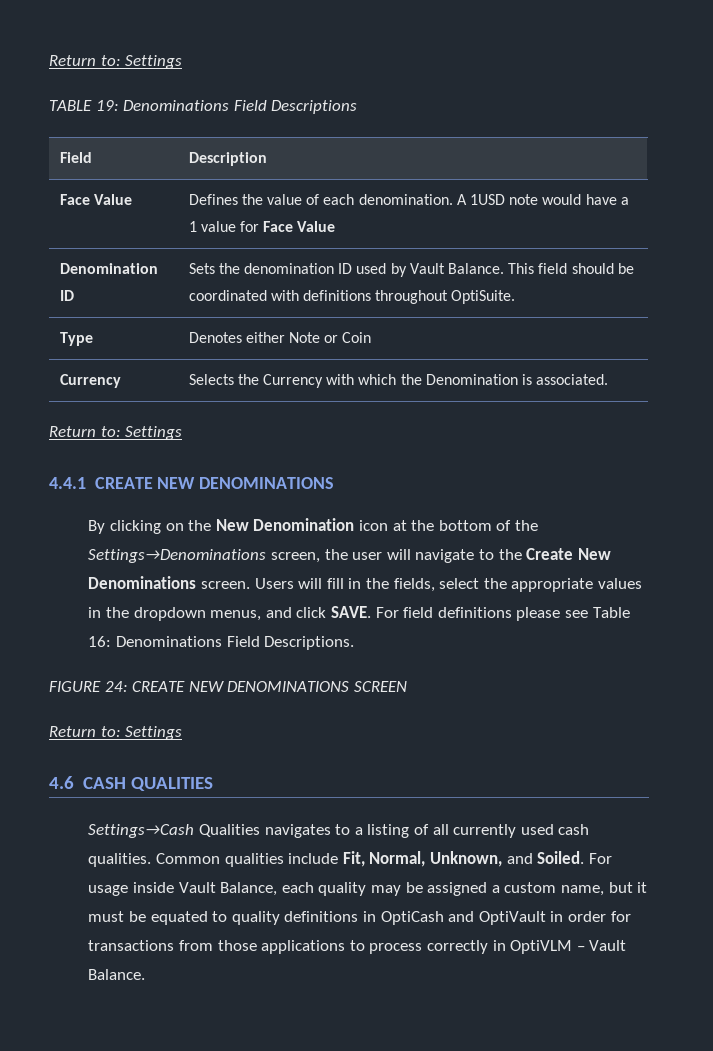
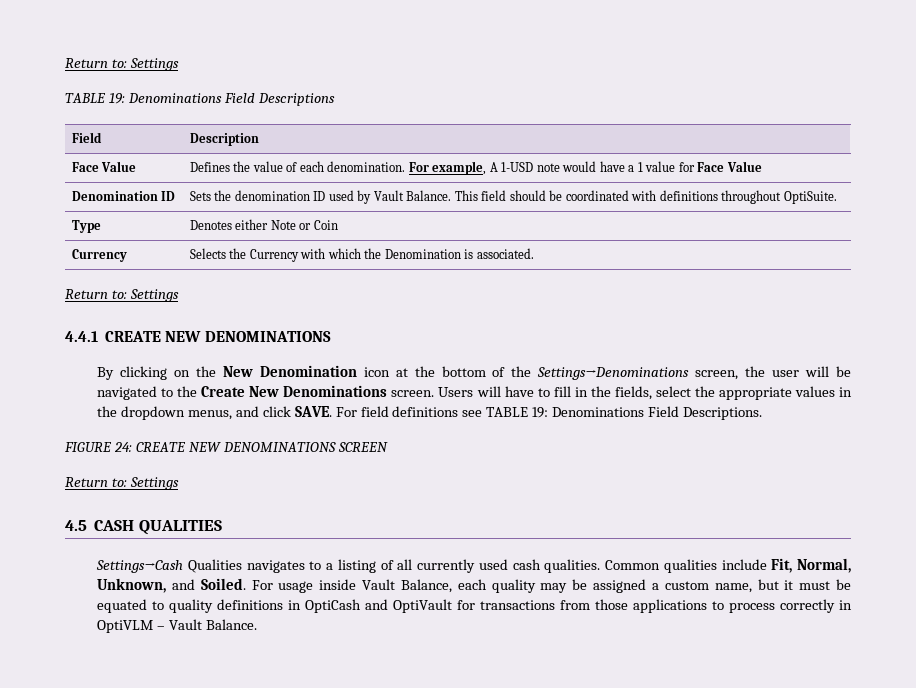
[456,194,505,205] A 1USD -> [408,161,534,175] For example, A 1-USD
[415,549,475,563] navigate -> [836,366,851,377] [97,386,158,400] be navigated
(323, 583) none -> [504,386,550,397] have to
[516,607,630,621] [88,636,112,647] please see Table 16: -> [462,407,549,418] see TABLE 19:
[49,776,74,789] 4.6 -> [65,520,87,531] 4.5
[550,911,606,922] in order -> (453, 606) none

